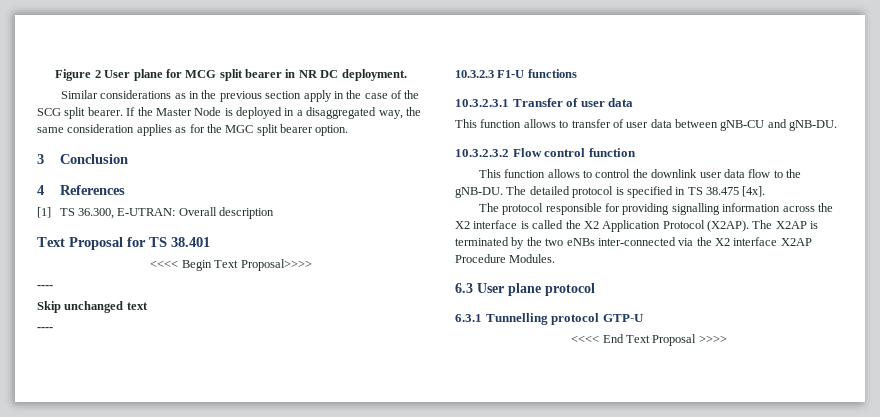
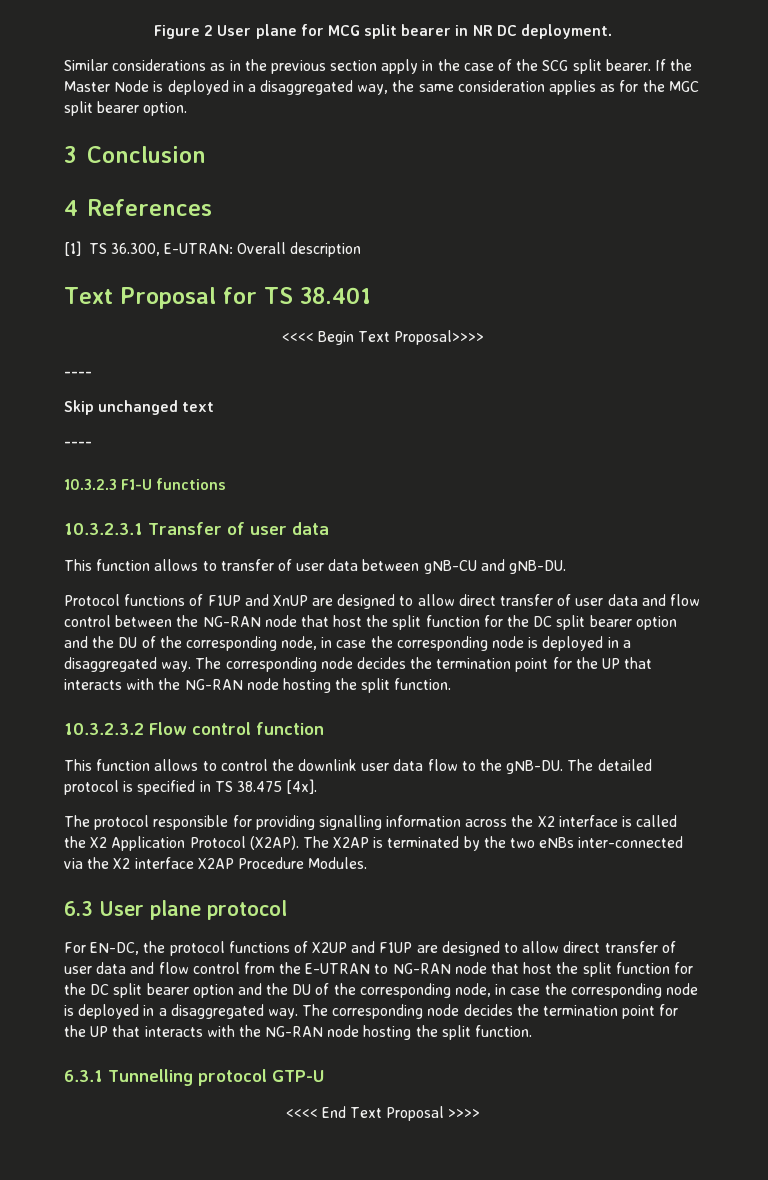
(838, 125) none -> [64,594,700,609] [64,615,677,630] [64,636,631,651] [64,657,653,672] [64,678,452,693] // Protocol functions of F1UP and XnUP are designed to allow direct transfer of user data and flow control between the NG-RAN node that host the split function for the DC split bearer option and the DU of the corresponding node, in case the corresponding node is deployed in a disaggregated way. The corresponding node decides the termination point for the UP that interacts with the NG-RAN node hosting the split function.
(595, 289) none -> [64,941,676,956] [64,962,693,977] [64,983,698,998] [64,1004,679,1019] [64,1025,533,1040] // For EN-DC, the protocol functions of X2UP and F1UP are designed to allow direct transfer of user data and flow control from the E-UTRAN to NG-RAN node that host the split function for the DC split bearer option and the DU of the corresponding node, in case the corresponding node is deployed in a disaggregated way. The corresponding node decides the termination point for the UP that interacts with the NG-RAN node hosting the split function.

